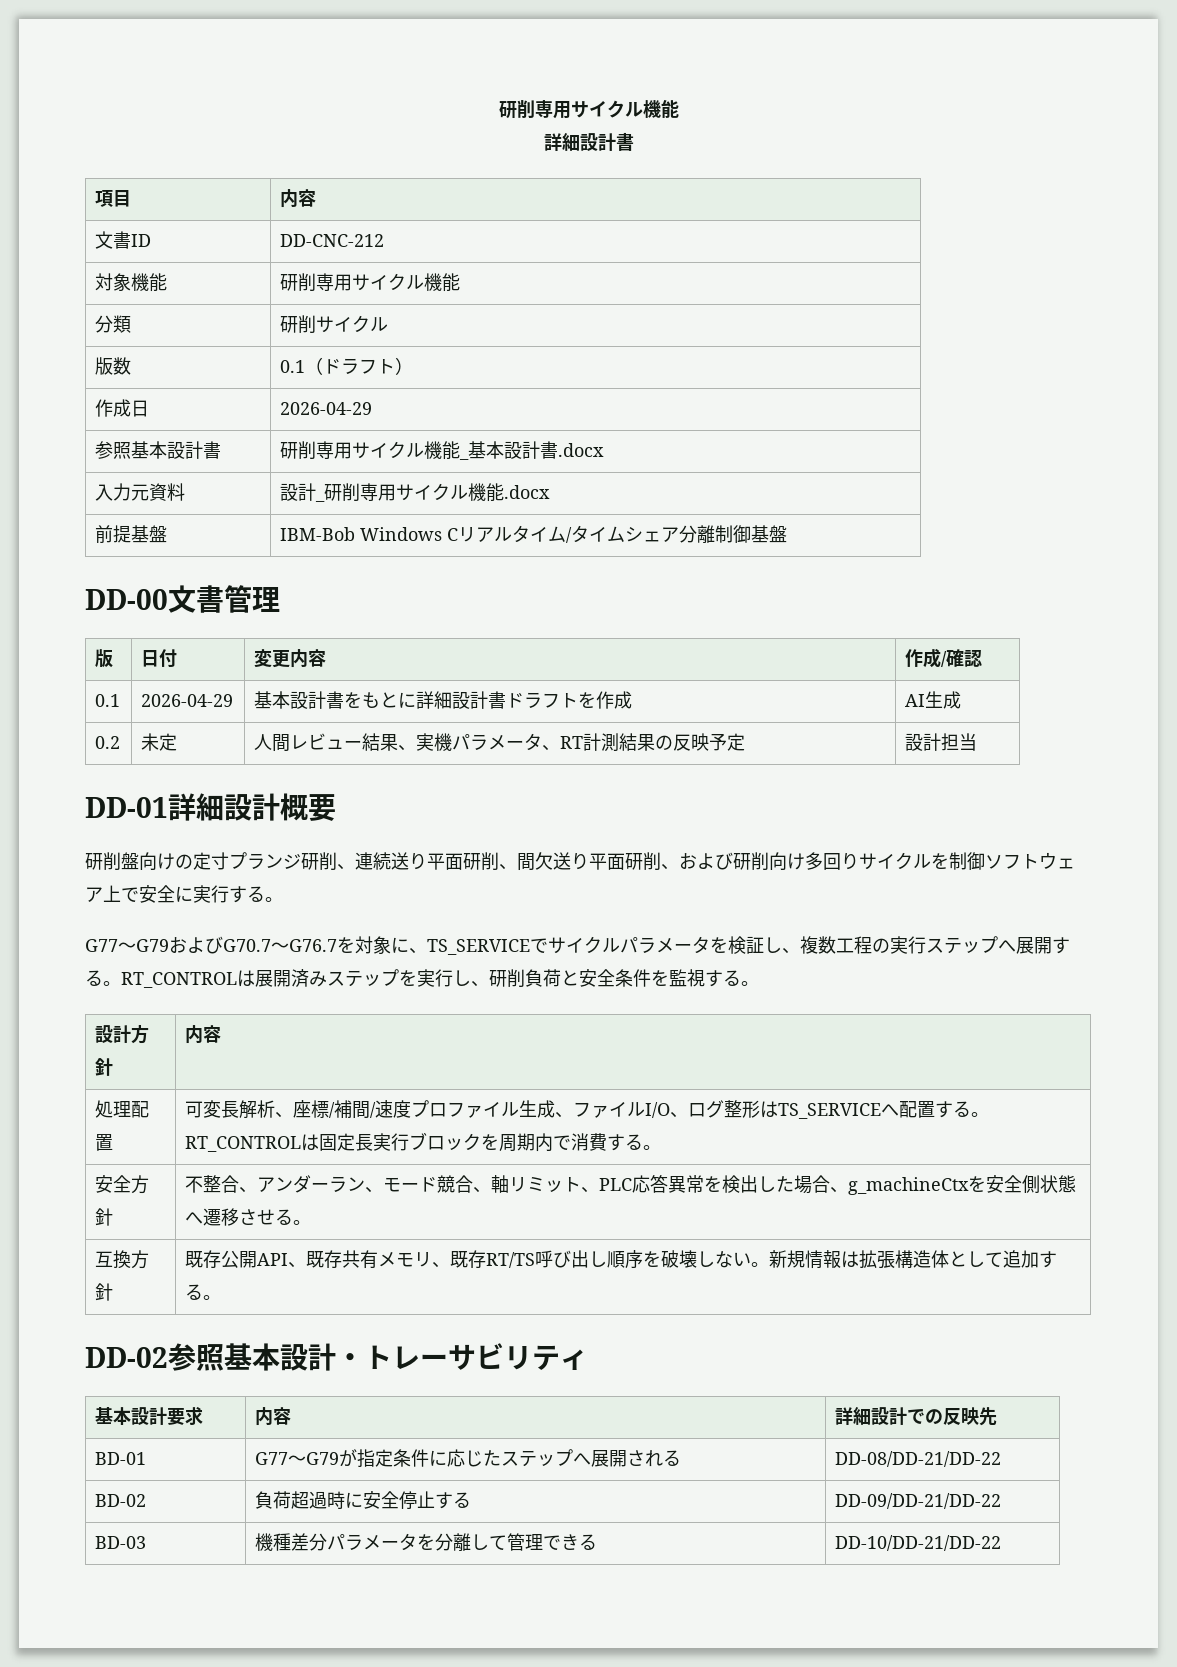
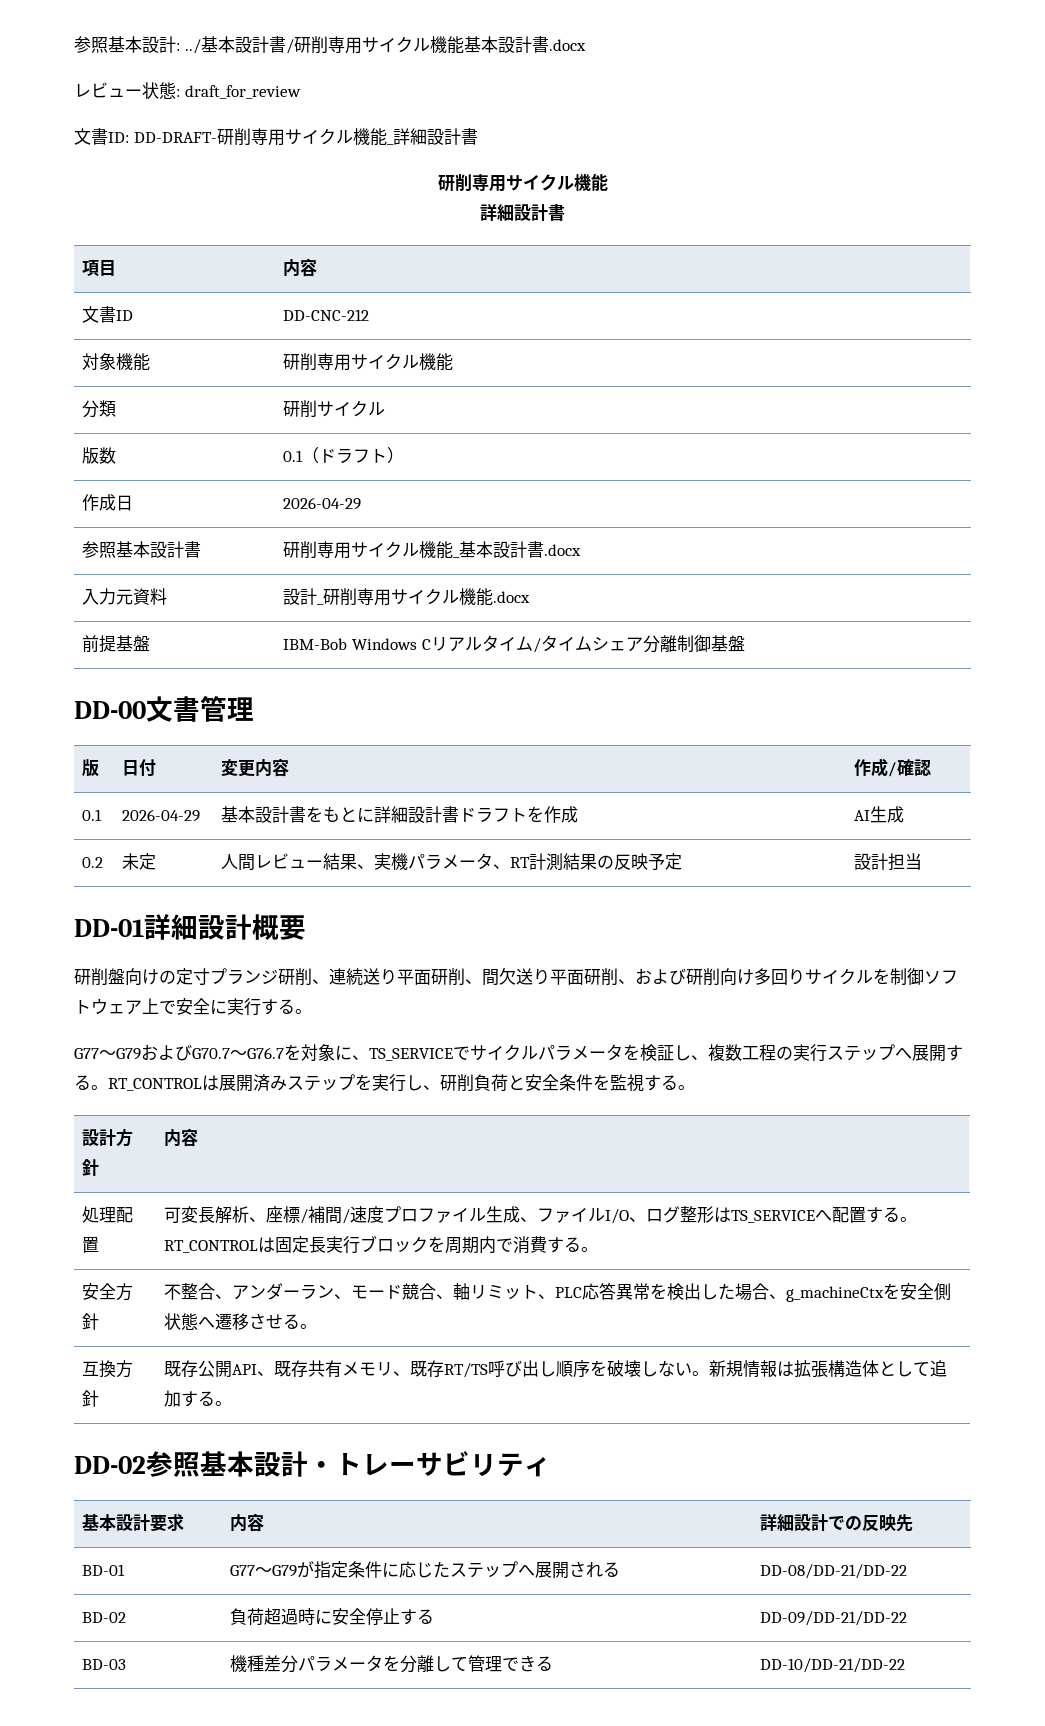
(498, 110) none -> [74,36,586,54] [74,82,301,99] [74,128,478,146] 参照基本設計: ../基本設計書/研削専用サイクル機能基本設計書.docx // レビュー状態: draft_for_review // 文書ID: DD-DRAFT-研削専用サイクル機能_詳細設計書 //

